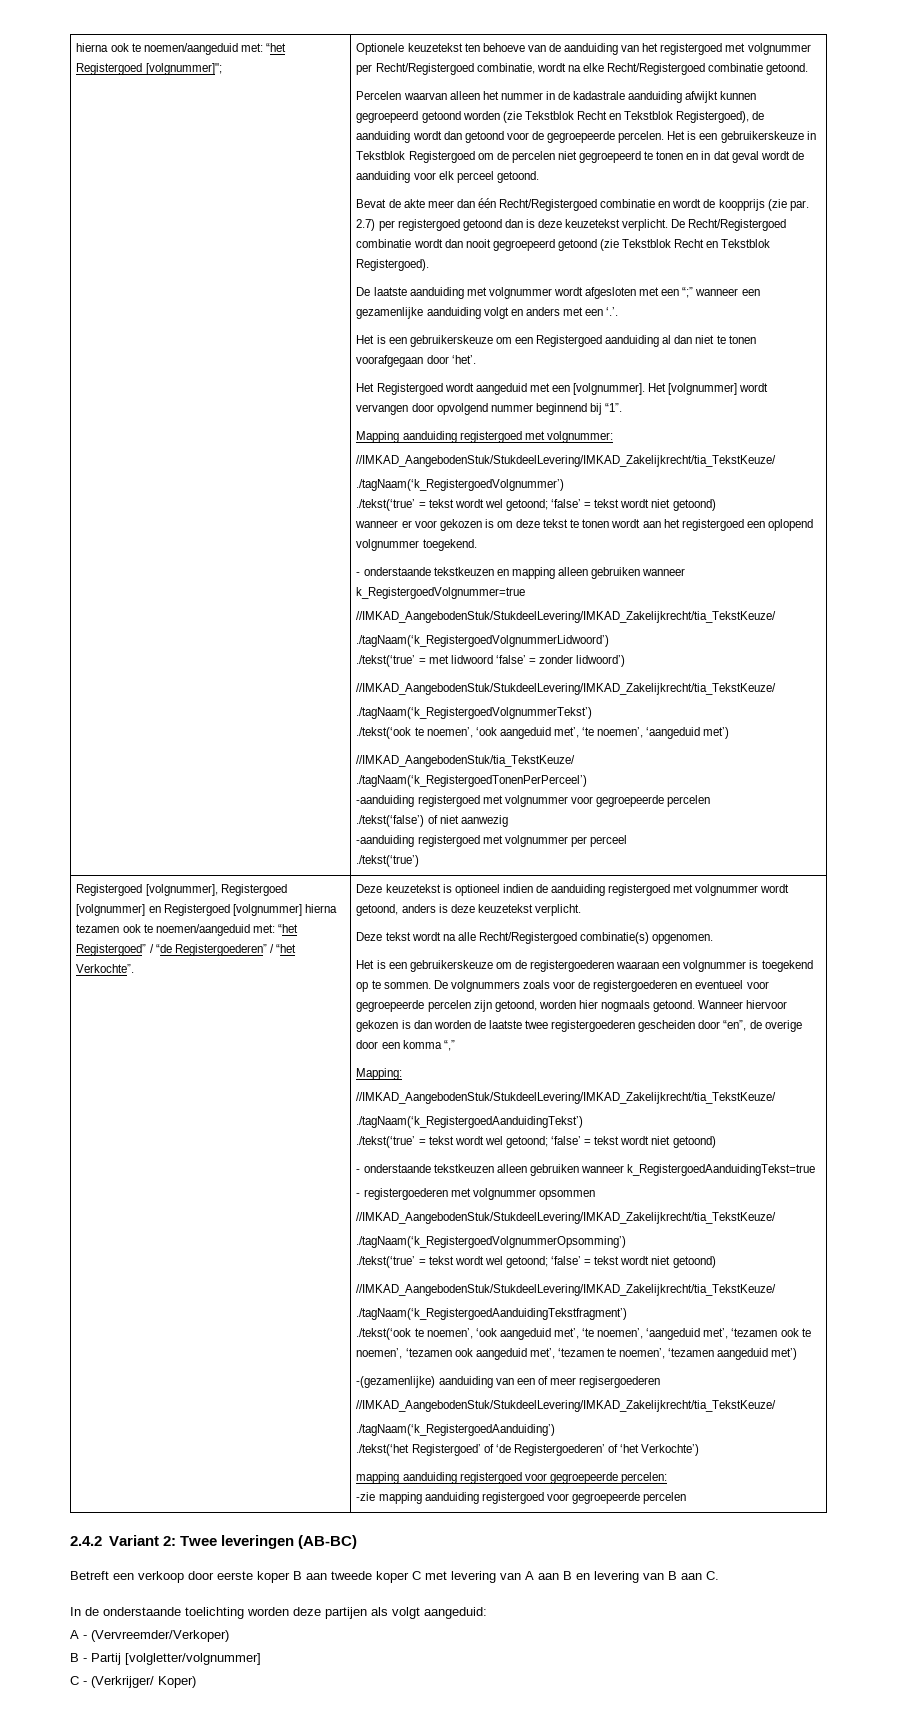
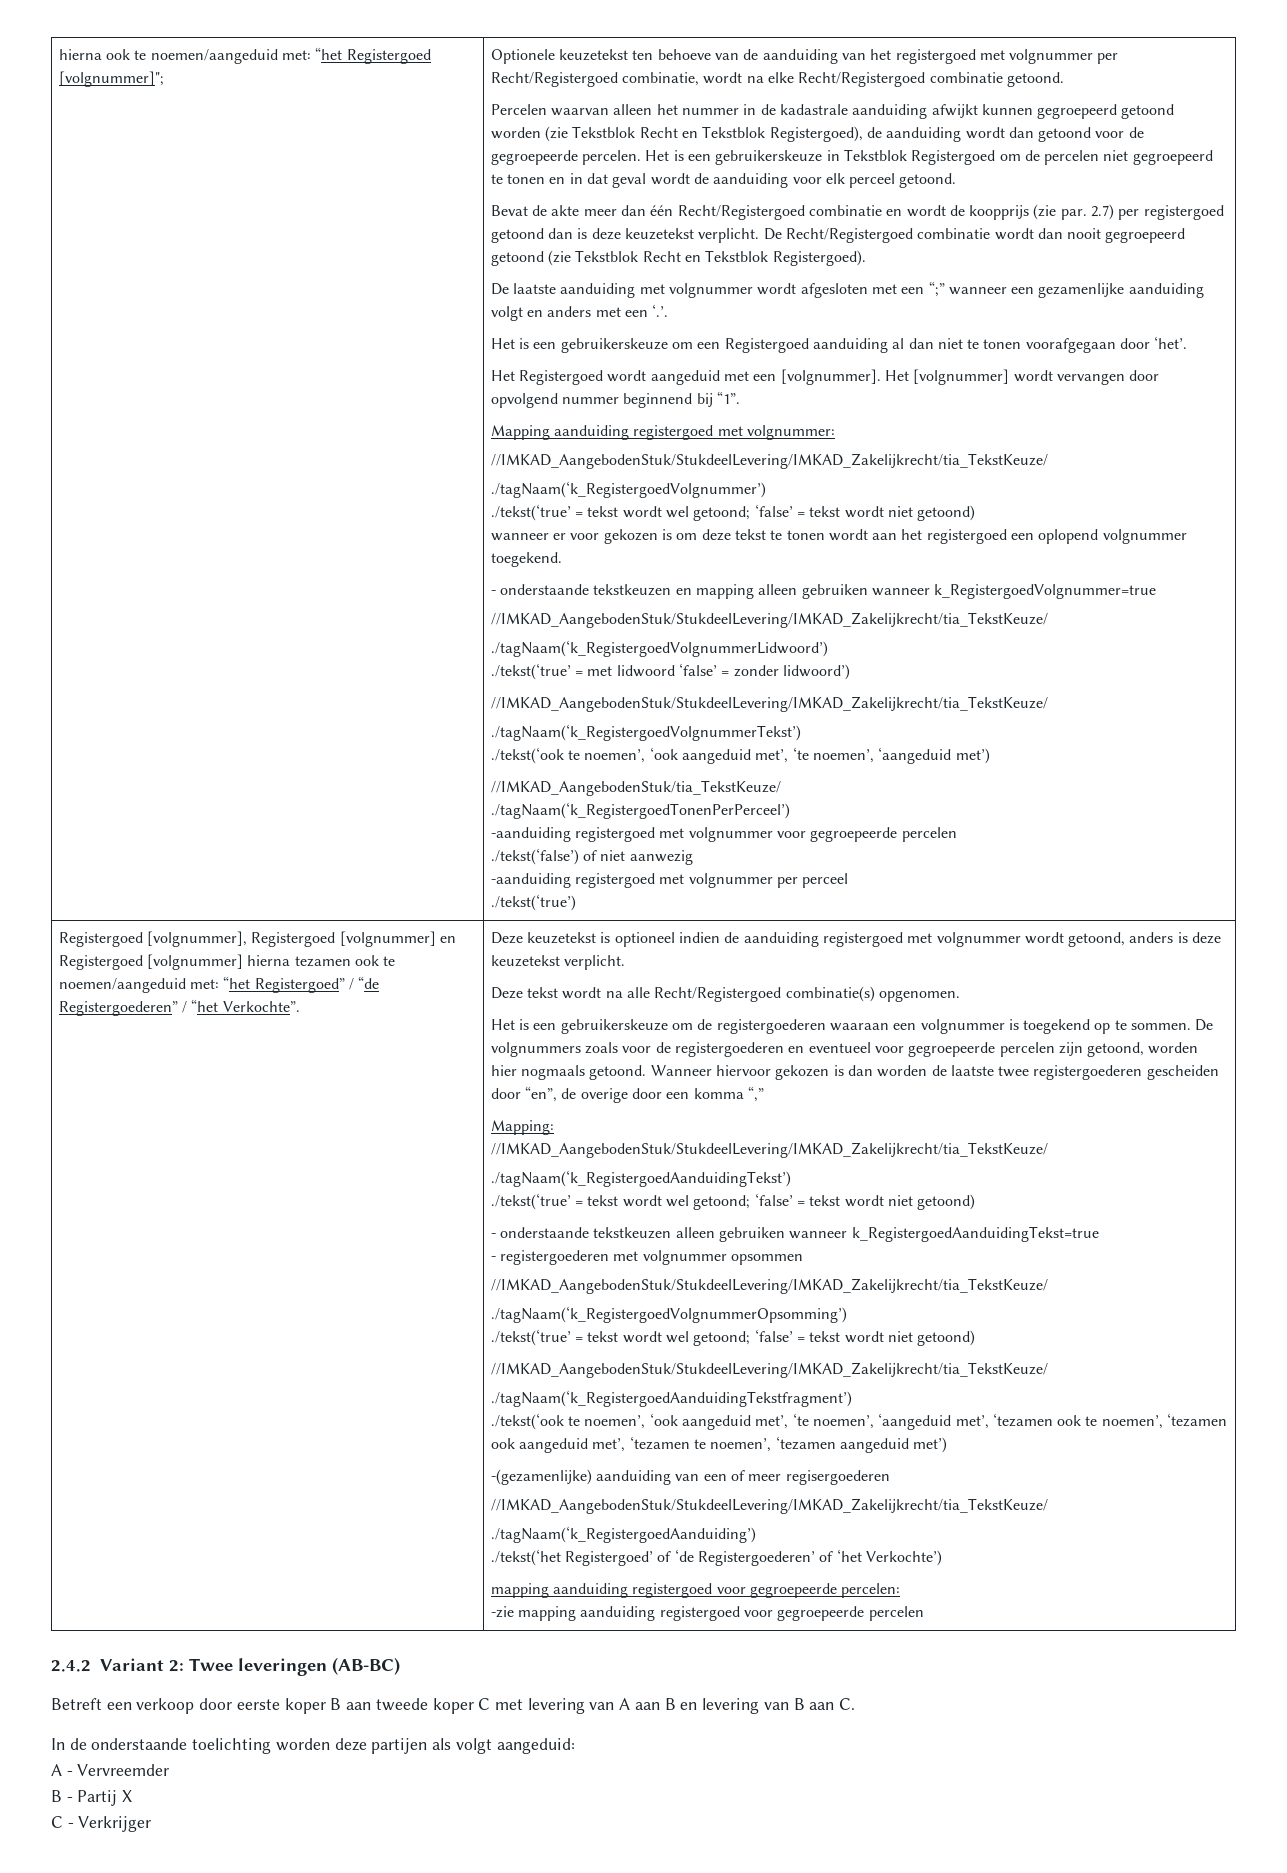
[91,1630,229,1642] (Vervreemder/Verkoper) -> [77,1764,170,1776] Vervreemder
[125,1653,261,1665] [volgletter/volgnummer] -> [122,1790,133,1802] X
[91,1676,196,1688] (Verkrijger/ Koper) -> [78,1816,152,1832] Verkrijger

